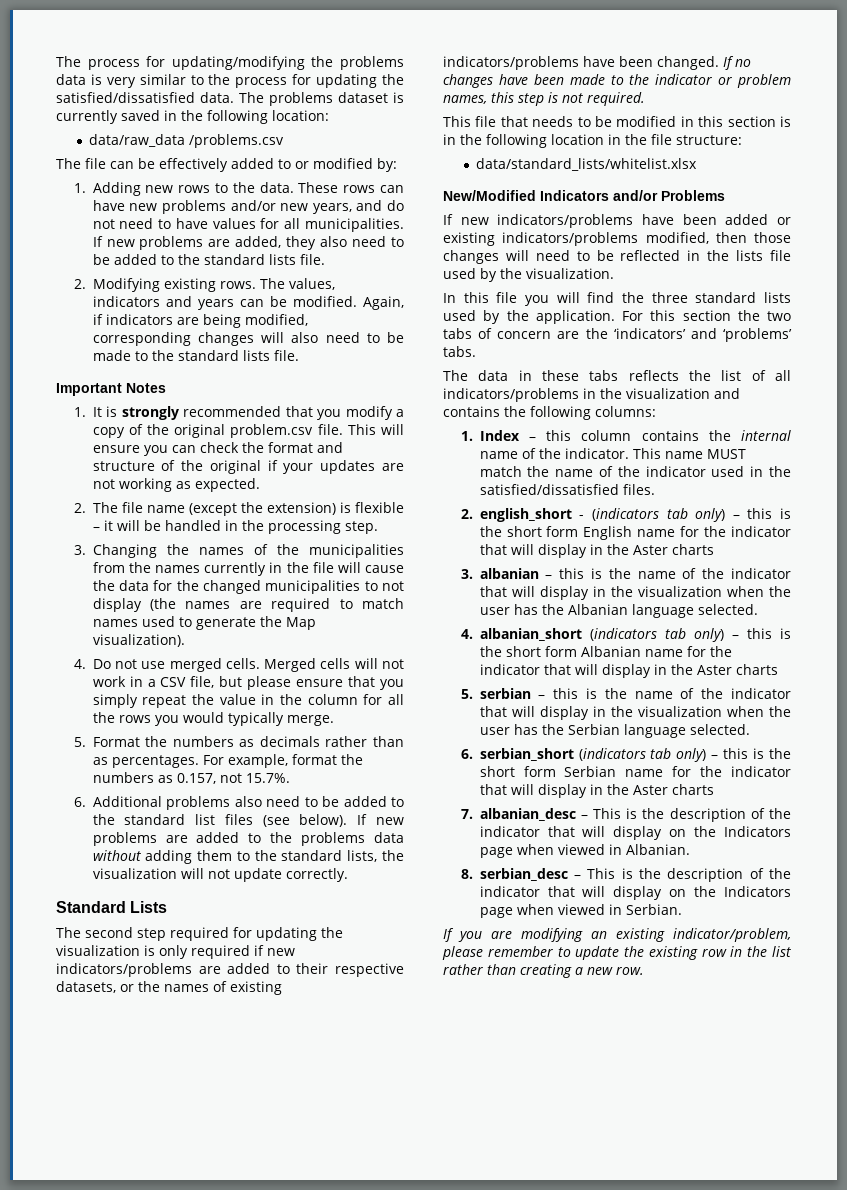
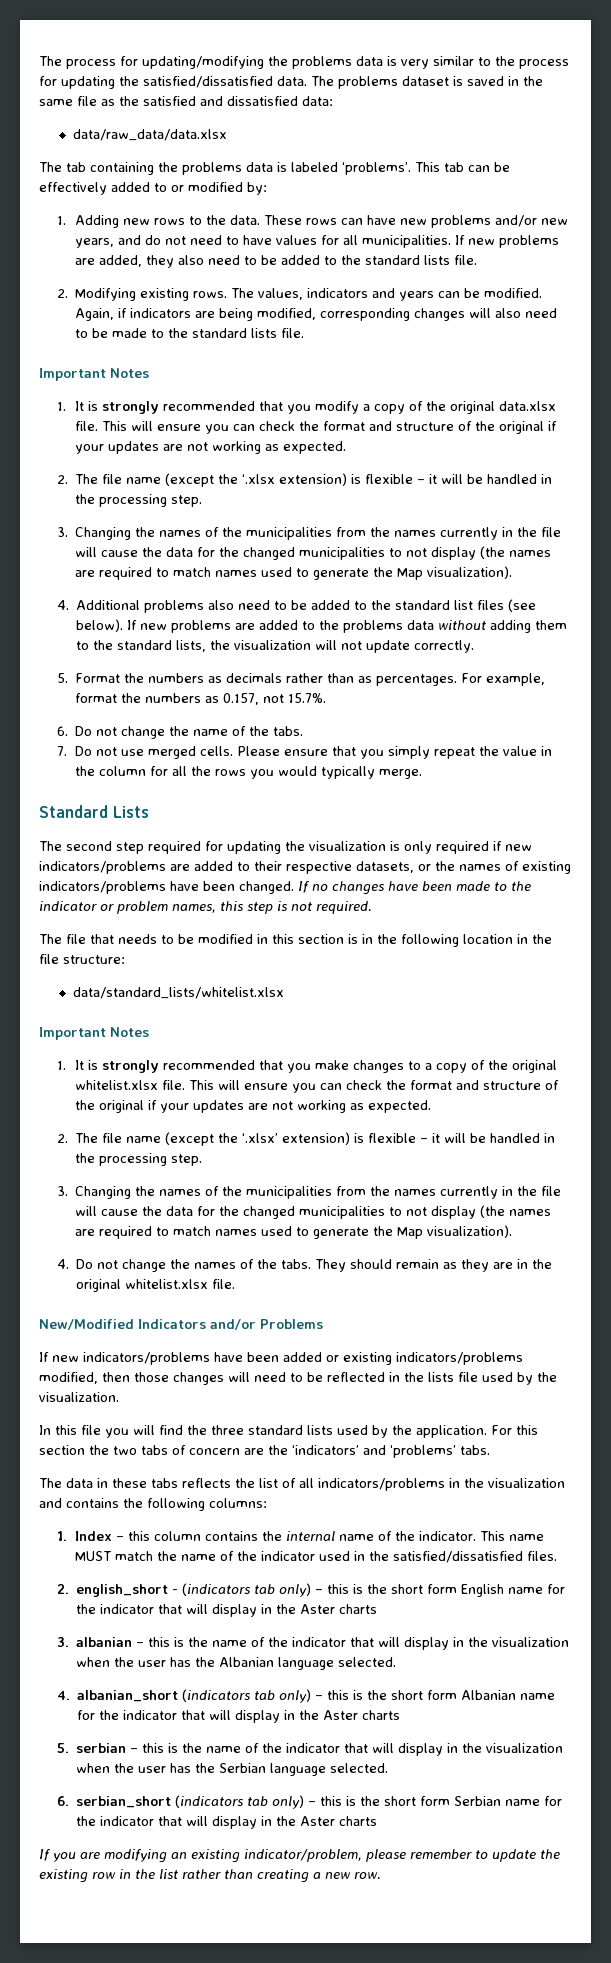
[56,110,118,124] currently -> (463, 81) none
[207,110,329,124] [88,134,284,148] [56,158,106,169] following location: // data/raw_data /problems.csv // The file -> [39,96,333,106] [73,129,228,141] [39,162,464,175] same file as the satisfied and dissatisfied data: // data/raw_data/data.xlsx // The tab containing the problems data is labeled ‘problems’. This tab
[230,424,314,438] problem.csv -> [499,401,557,411] data.xlsx
(263, 507) none -> [242,473,553,486] [75,494,203,507] [57,527,562,540] [75,546,552,560] [75,566,513,580] [57,599,537,613] [76,619,568,633] [76,640,475,653] [57,673,546,686] [75,693,327,705] [57,726,304,739] [57,746,553,759] [75,766,423,779] [39,805,149,818] [39,841,532,854] [39,861,571,874] [39,881,531,895] [39,901,372,914] [39,934,552,947] [39,954,125,964] [73,987,285,999] [39,1027,149,1040] [57,1060,558,1073] [75,1080,560,1093] [75,1100,432,1113] [57,1132,279,1146] ‘.xlsx extension) is flexible – it will be handled in the processing step. // 3. Changing the names of the municipalities from the names currently in the file will cause the data for the changed municipalities to not display (the names are required to match names used to generate the Map visualization). // 4. Additional problems also need to be added to the standard list files (see below). If new problems are added to the problems data without adding them to the standard lists, the visualization will not update correctly. // 5. Format the numbers as decimals rather than as percentages. For example, format the numbers as 0.157, not 15.7%. // 6. Do not change the name of the tabs. // 7. Do not use merged cells. Please ensure that you simply repeat the value in the column for all the rows you would typically merge. // Standard Lists // The second step required for updating the visualization is only required if new indicators/problems are added to their respective datasets, or the names of existing indicators/problems have been changed. If no changes have been made to the indicator or problem names, this step is not required. // The file that needs to be modified in this section is in the following location in the file structure: // data/standard_lists/whitelist.xlsx // Important Notes // 1. It is strongly recommended that you make changes to a copy of the original whitelist.xlsx file. This will ensure you can check the format and structure of the original if your updates are not working as expected. // 2. The file name (except the ‘.xlsx’
[141,658,405,672] [92,676,404,690] [92,694,405,708] [92,712,334,726] [73,736,404,747] [92,754,363,768] [92,772,290,784] [73,796,404,810] [92,814,404,827] [92,832,404,846] [92,850,404,864] [92,868,348,882] [56,901,168,913] [56,927,343,941] [56,945,295,959] [56,963,404,977] [56,981,282,995] [443,56,751,70] [443,74,791,88] [443,92,645,106] [443,116,791,127] [443,134,742,148] [475,158,697,171] use merged cells. Merged cells will not work in a CSV file, but please ensure that you simply repeat the value in the column for all the rows you would typically merge. // 5. Format the numbers as decimals rather than as percentages. For example, format the numbers as 0.157, not 15.7%. // 6. Additional problems also need to be added to the standard list files (see below). If new problems are added to the problems data without adding them to the standard lists, the visualization will not update correctly. // Standard Lists // The second step required for updating the visualization is only required if new indicators/problems are added to their respective datasets, or the names of existing indicators/problems have been changed. If no changes have been made to the indicator or problem names, this step is not required. // This file that needs to be modified in this section is in the following location in the file structure: // data/standard_lists/whitelist.xlsx -> [122,1259,553,1272] [76,1279,236,1292] change the names of the tabs. They should remain as they are in the original whitelist.xlsx file.
[460,808,791,822] [479,826,791,840] [479,844,690,858] [460,868,791,882] [479,886,791,900] [479,904,682,918] // 7. albanian_desc – This is the description of the indicator that will display on the Indicators page when viewed in Albanian. // 8. serbian_desc – This is the description of the indicator that will display on the Indicators page when viewed in Serbian. -> (378, 1821) none

